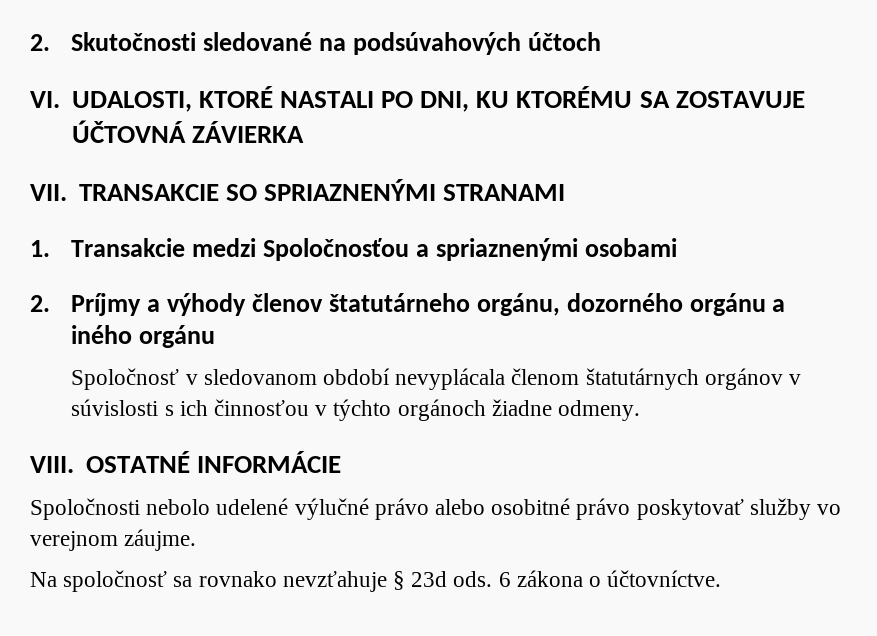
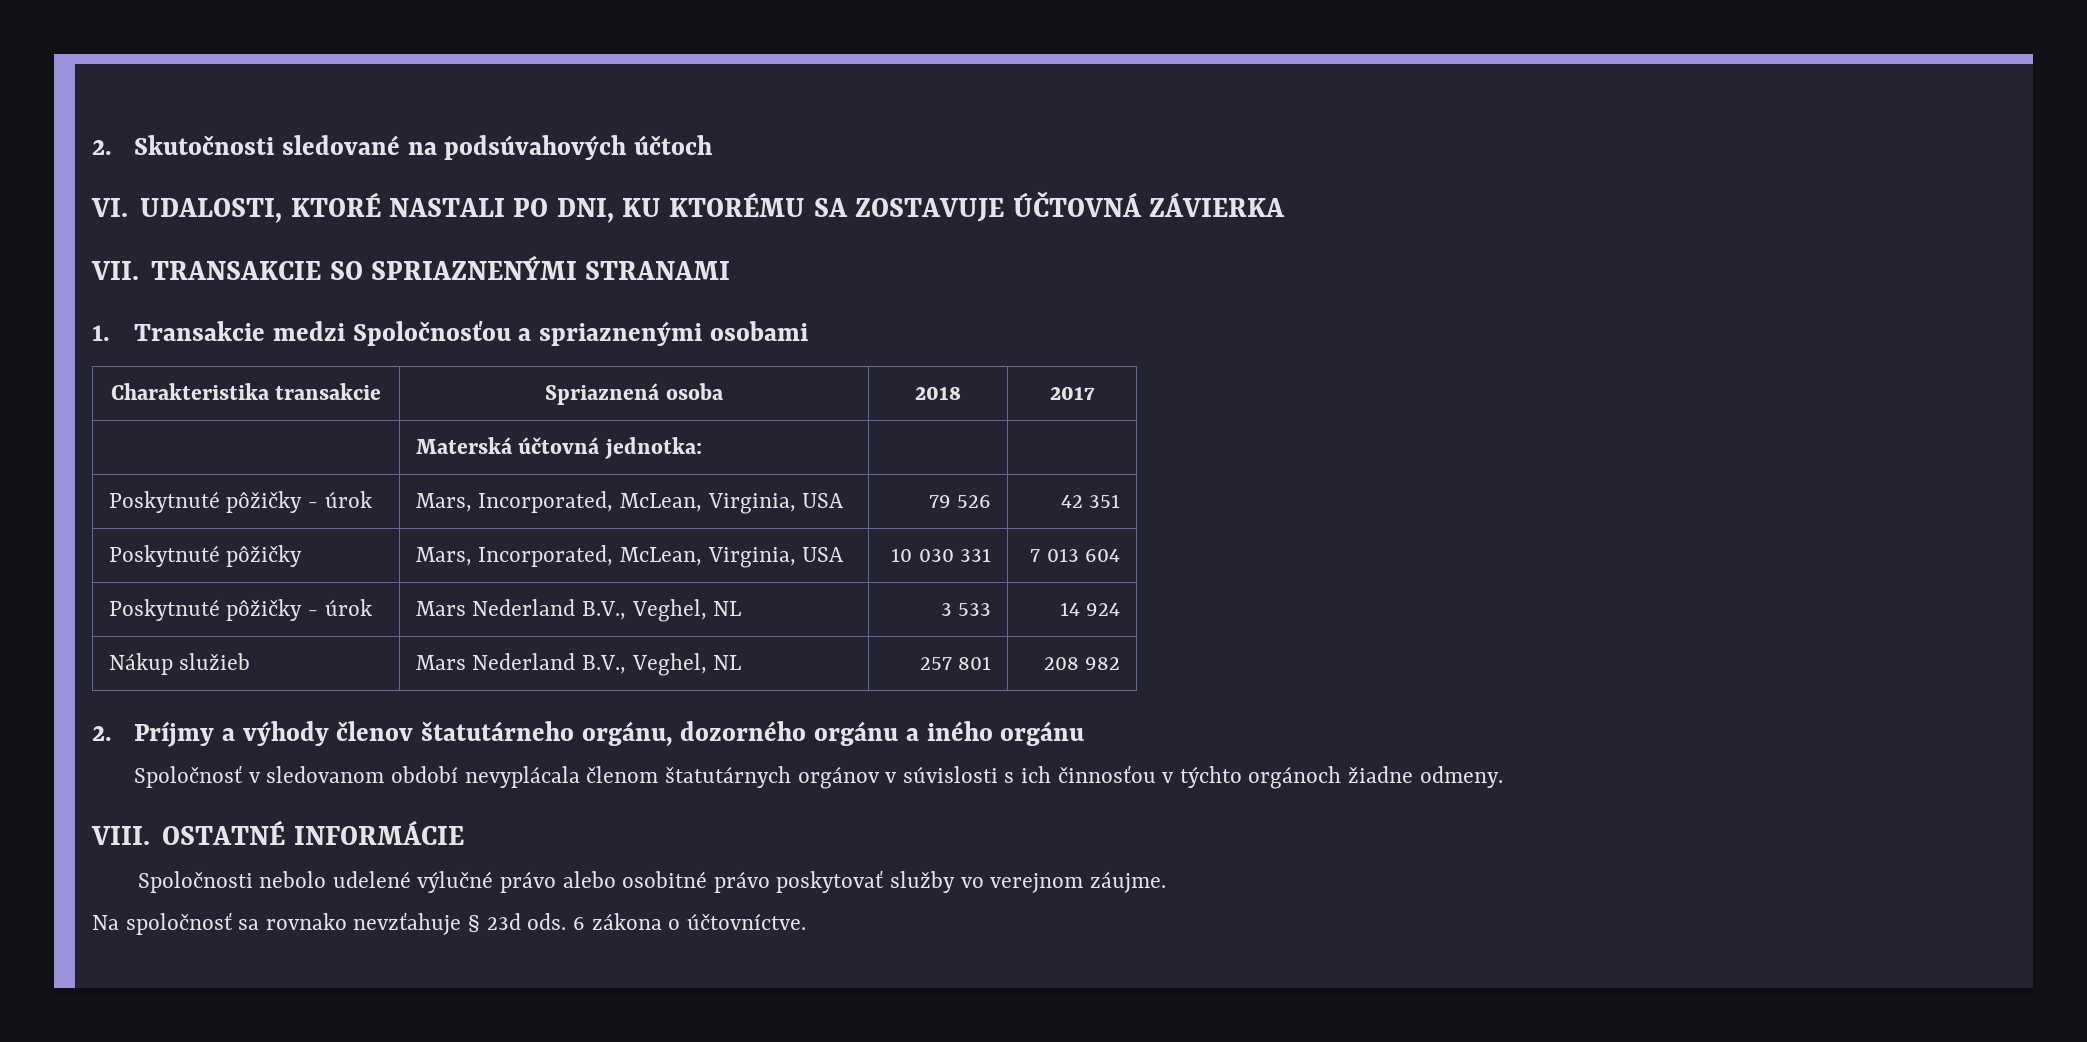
(677, 247) none -> [110,383,382,400] [545,383,724,405] [915,386,961,400] [1049,386,1095,400] [415,437,702,459] [108,491,372,513] [415,491,845,514] [928,495,992,508] [1060,494,1121,508] [108,545,303,567] [415,545,845,568] [891,548,992,562] [1030,548,1121,562] [108,599,372,621] [415,599,742,622] [940,603,992,616] [1059,602,1121,616] [108,653,251,675] [415,653,742,676] [919,656,992,670] [1043,657,1121,670] // Charakteristika transakcie | Spriaznená osoba | 2018 | 2017 // | Materská účtovná jednotka: | | // Poskytnuté pôžičky - úrok | Mars, Incorporated, McLean, Virginia, USA | 79 526 | 42 351 // Poskytnuté pôžičky | Mars, Incorporated, McLean, Virginia, USA | 10 030 331 | 7 013 604 // Poskytnuté pôžičky - úrok | Mars Nederland B.V., Veghel, NL | 3 533 | 14 924 // Nákup služieb | Mars Nederland B.V., Veghel, NL | 257 801 | 208 982

